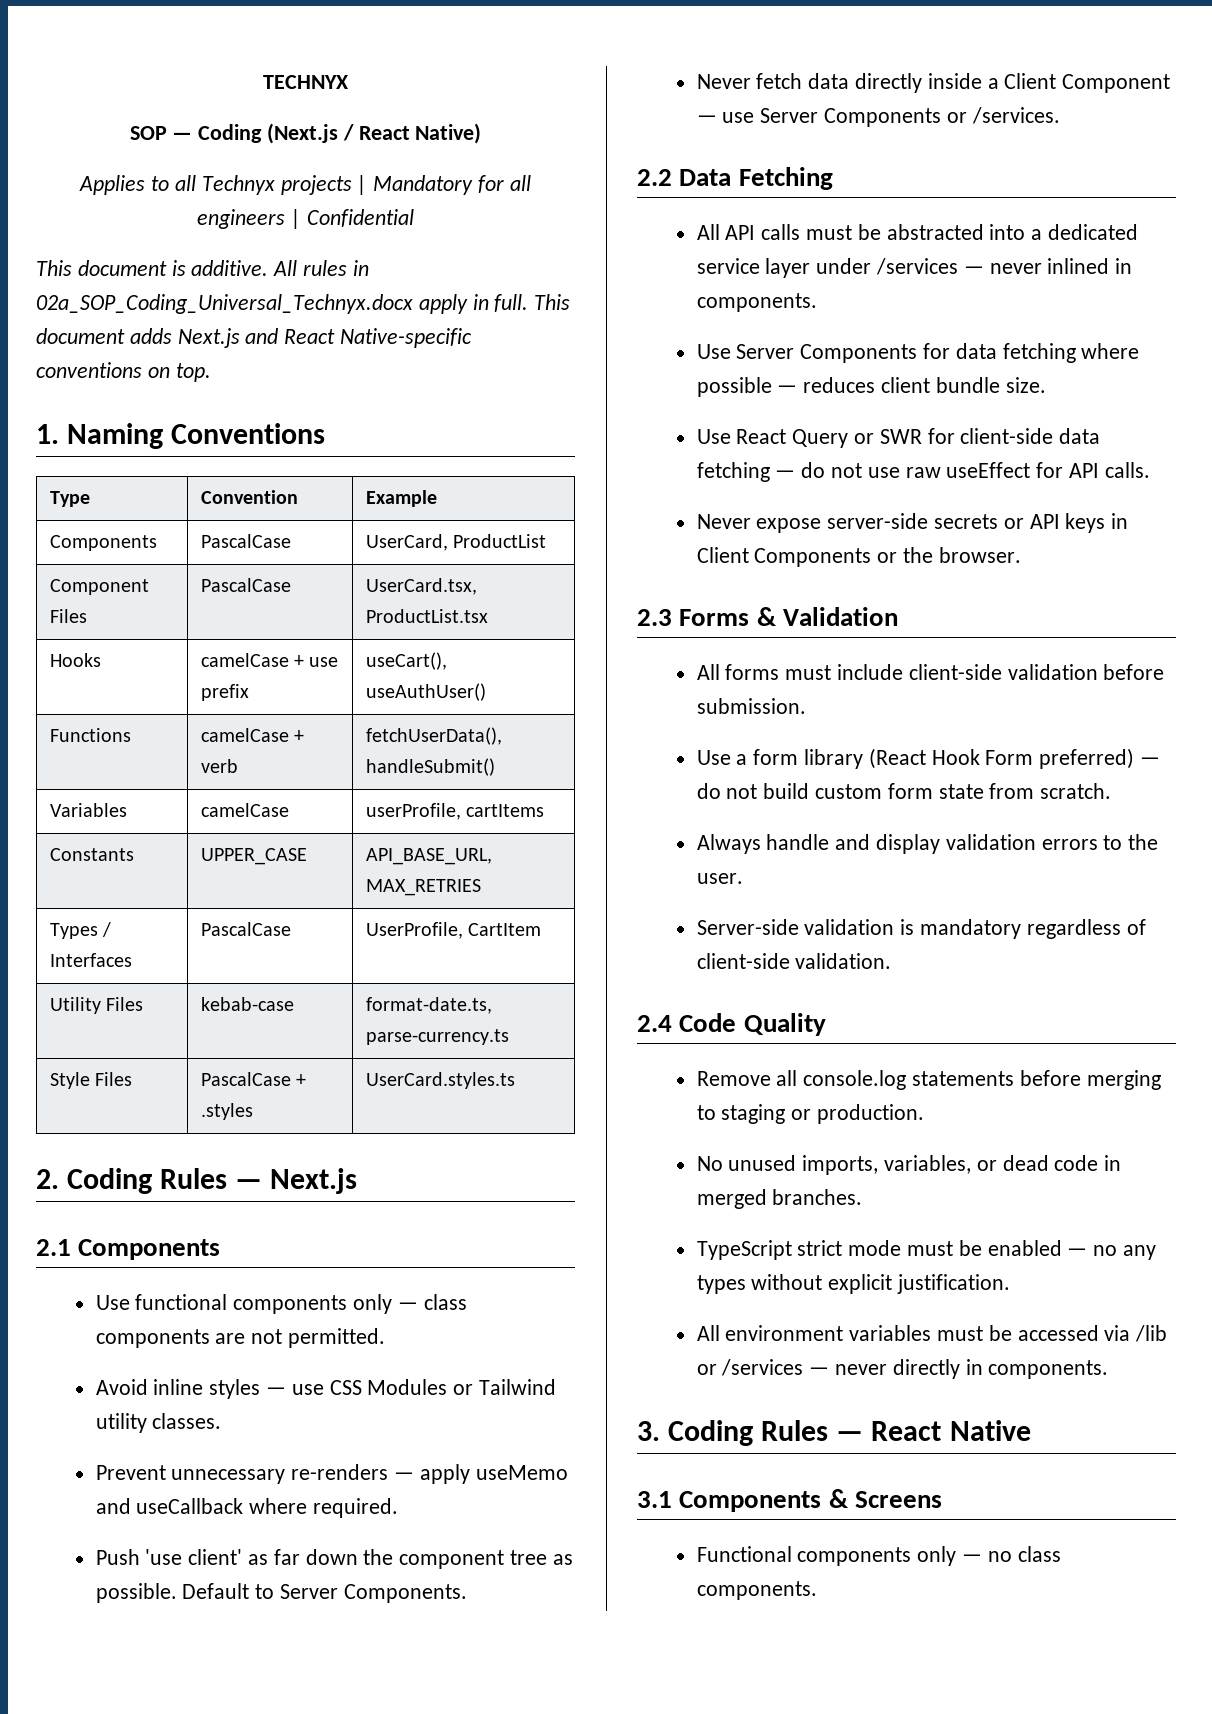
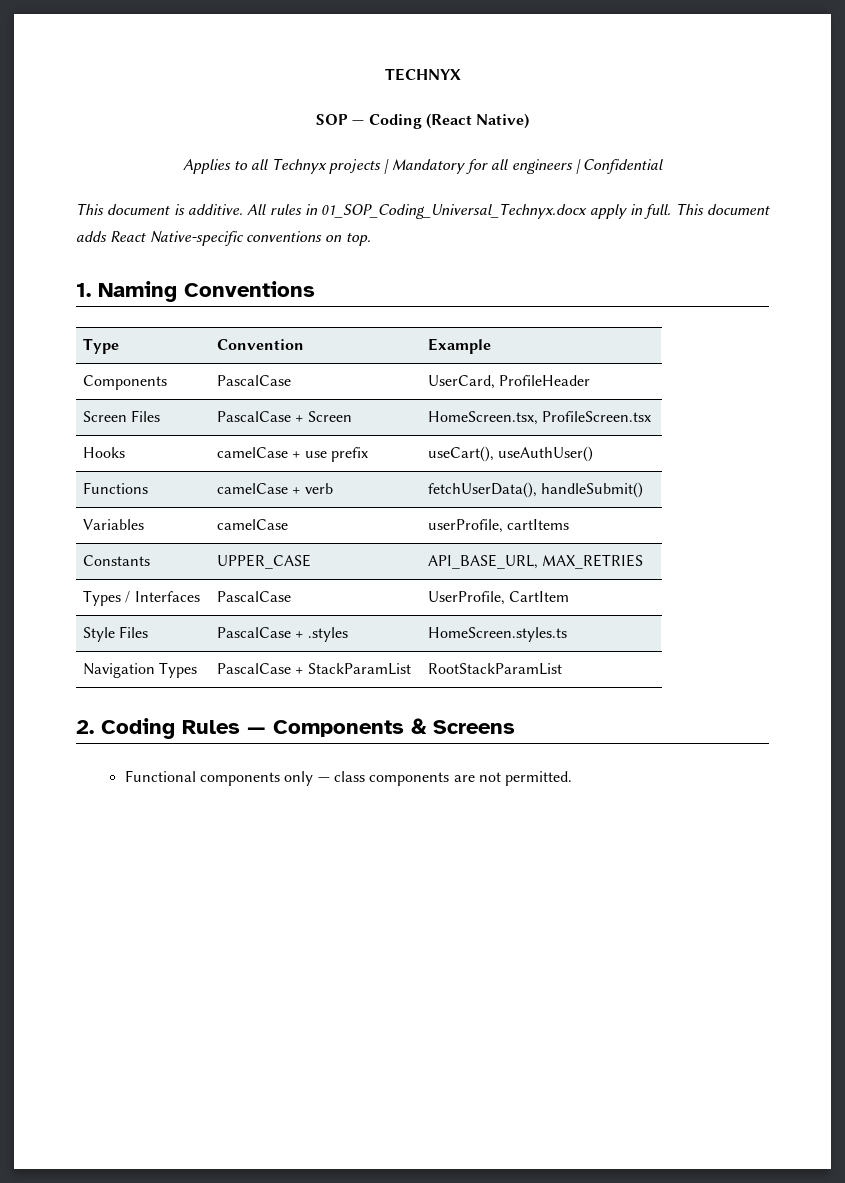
[267,123,410,144] (Next.js / React -> [425,113,472,129] (React
[36,294,413,314] 02a_SOP_Coding_Universal_Technyx.docx -> [321,203,588,219] 01_SOP_Coding_Universal_Technyx.docx
[177,328,279,348] Next.js and -> (107, 236) none
[453,534,547,548] [49,579,149,595] [49,609,87,623] [200,578,291,592] [365,578,477,595] [365,609,488,623] ProductList // Component Files | PascalCase | UserCard.tsx, ProductList.tsx -> [499,375,591,386] [83,410,161,422] [217,411,352,422] [428,411,652,425] ProfileHeader // Screen Files | PascalCase + Screen | HomeScreen.tsx, ProfileScreen.tsx
[49,997,144,1014] [200,997,294,1011] [365,997,492,1014] [365,1029,509,1045] // Utility Files | kebab-case | format-date.ts, parse-currency.ts -> (570, 596) none
[365,1072,515,1089] UserCard.styles.ts -> [428,627,568,642] [83,662,198,678] [217,663,411,675] [428,663,563,675] HomeScreen.styles.ts // Navigation Types | PascalCase + StackParamList | RootStackParamList
[270,1168,358,1194] [36,1239,221,1260] [95,1294,228,1310] Next.js // 2.1 Components // Use functional -> [273,718,515,737] [124,770,196,782] Components & Screens // Functional
[95,1379,557,1399] [95,1413,222,1433] [95,1464,568,1484] [95,1498,399,1518] [95,1549,573,1569] [95,1583,467,1603] [696,73,1171,93] [696,107,1060,127] [637,167,833,190] [696,224,1139,240] [696,258,1133,278] [696,293,817,312] [696,343,1140,363] [696,377,1046,397] [696,428,1101,448] [696,462,1150,482] [696,513,1129,533] [696,547,1021,567] [637,607,898,626] [696,664,1165,680] [696,698,806,714] [696,748,1161,769] [696,783,1112,799] [696,834,1159,854] [696,873,743,884] [696,919,1146,939] [696,953,892,969] [637,1013,826,1036] [696,1070,1161,1090] [696,1104,925,1124] [696,1155,1122,1175] [696,1189,863,1209] [696,1240,1157,1260] [696,1274,1011,1294] [696,1325,1168,1342] [696,1359,1109,1379] [637,1420,1031,1446] [637,1489,942,1512] [696,1546,1061,1566] [696,1581,817,1600] // Avoid inline styles — use CSS Modules or Tailwind utility classes. // Prevent unnecessary re-renders — apply useMemo and useCallback where required. // Push 'use client' as far down the component tree as possible. Default to Server Components. // Never fetch data directly inside a Client Component — use Server Components or /services. // 2.2 Data Fetching // All API calls must be abstracted into a dedicated service layer under /services — never inlined in components. // Use Server Components for data fetching where possible — reduces client bundle size. // Use React Query or SWR for client-side data fetching — do not use raw useEffect for API calls. // Never expose server-side secrets or API keys in Client Components or the browser. // 2.3 Forms & Validation // All forms must include client-side validation before submission. // Use a form library (React Hook Form preferred) — do not build custom form state from scratch. // Always handle and display validation errors to the user. // Server-side validation is mandatory regardless of client-side validation. // 2.4 Code Quality // Remove all console.log statements before merging to staging or production. // No unused imports, variables, or dead code in merged branches. // TypeScript strict mode must be enabled — no any types without explicit justification. // All environment variables must be accessed via /lib or /services — never directly in components. // 3. Coding Rules — React Native // 3.1 Components & Screens // Functional components only — no class components. -> (573, 778) none

